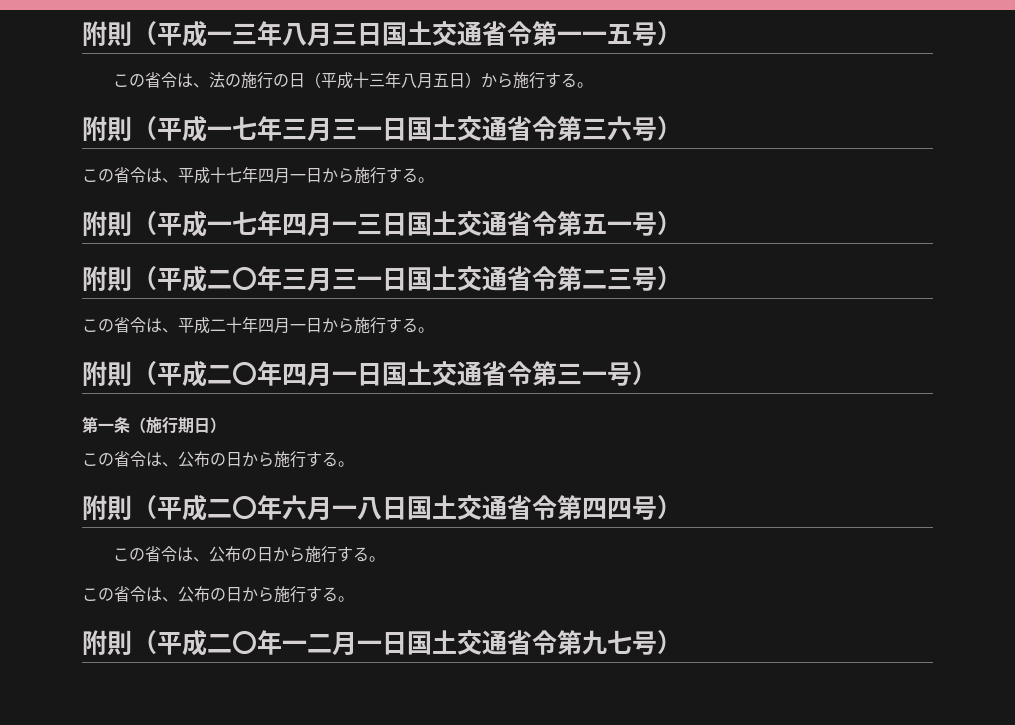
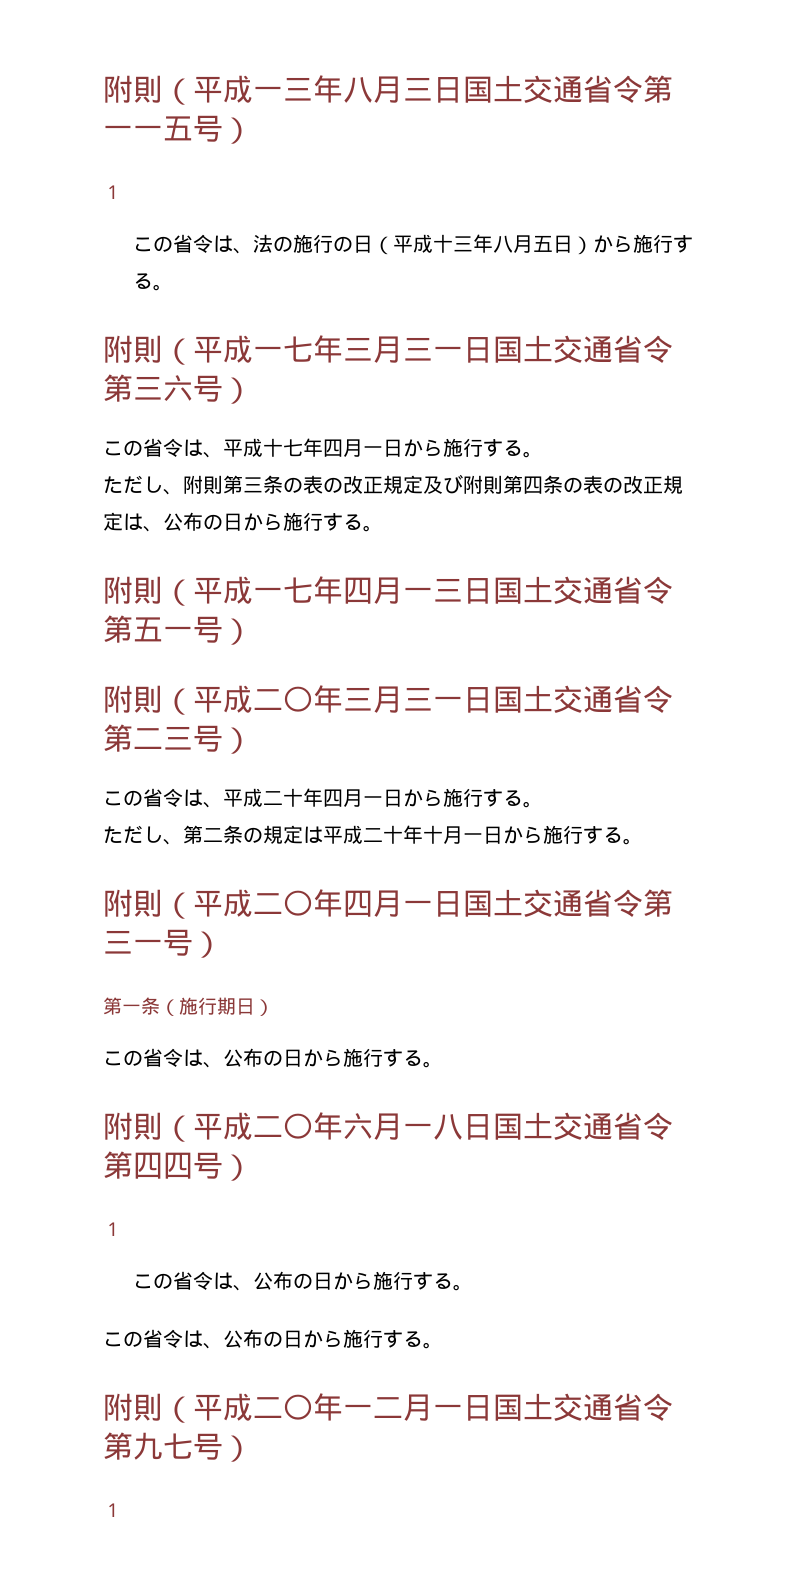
(682, 33) none -> [103,185,122,199] // １
(434, 180) none -> [103,474,683,495] [103,512,383,532] // ただし、附則第三条の表の改正規定及び附則第四条の表の改正規定は、公布の日から施行する。
(434, 330) none -> [103,825,643,845] // ただし、第二条の規定は平成二十年十月一日から施行する。
(682, 507) none -> [103,1222,122,1236] // １
(682, 642) none -> [103,1503,122,1517] // １

